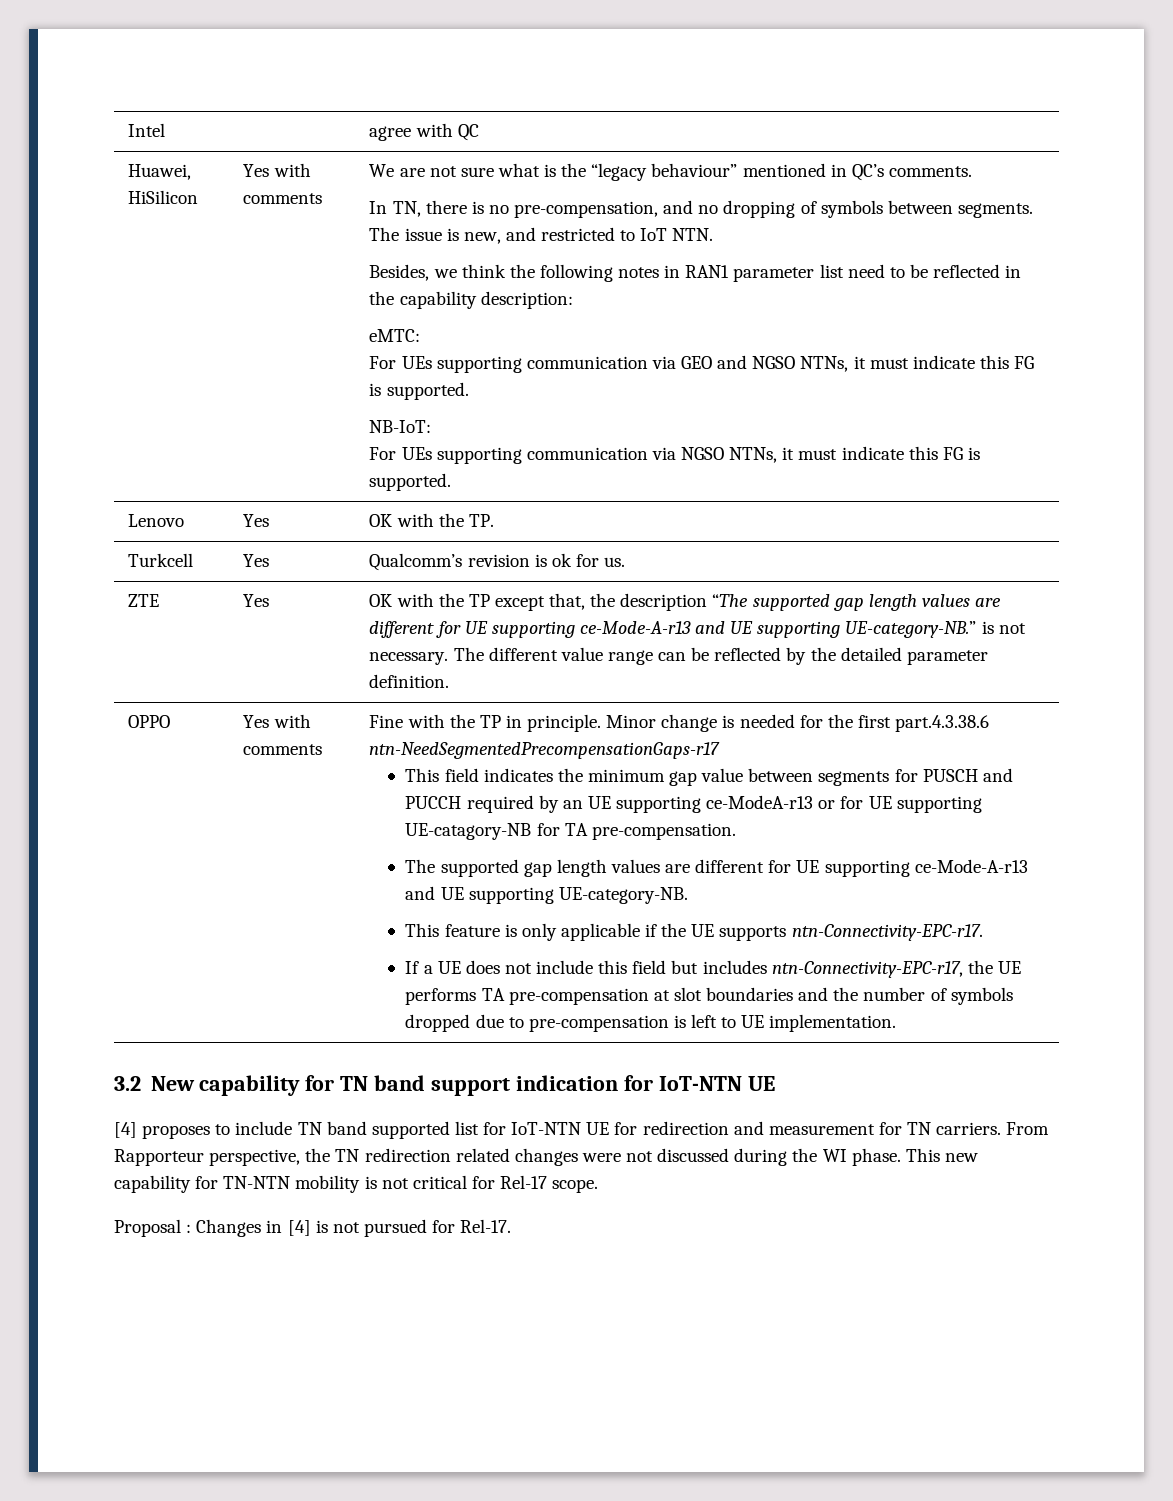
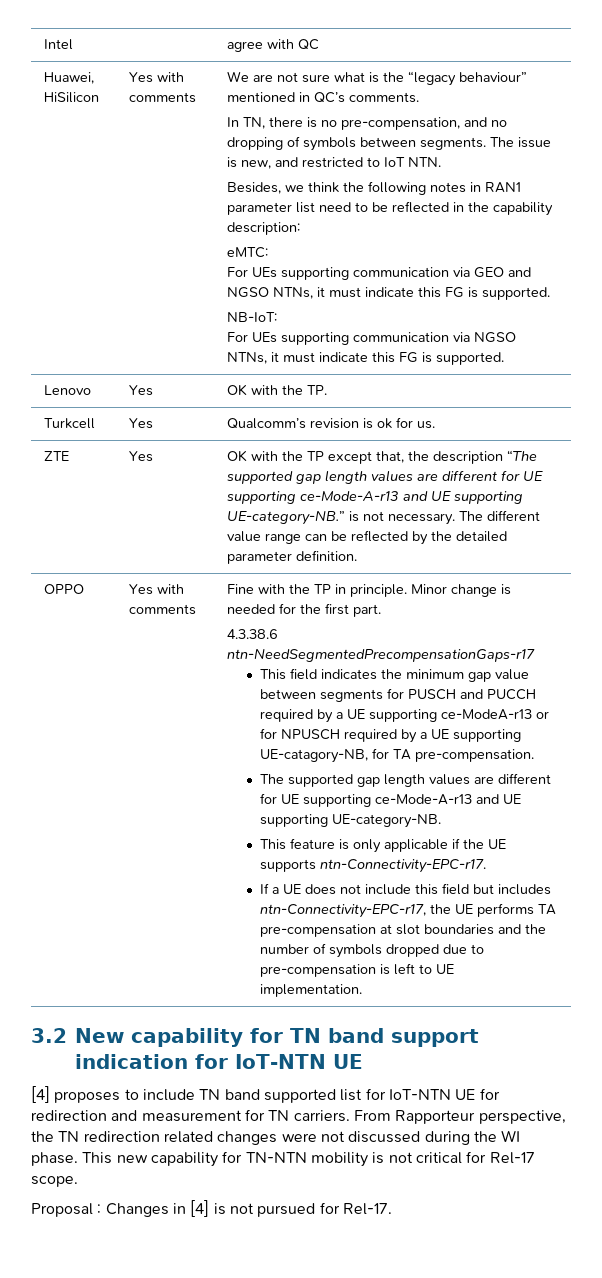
[895,715,990,732] part.4.3.38.6 -> [352,604,381,617] [226,629,278,639] part. // 4.3.38.6
[562,800,583,809] an -> [336,712,344,719] a
[868,796,982,813] [405,823,532,840] UE supporting UE-catagory-NB -> [281,729,522,743] [260,749,369,763] NPUSCH required by a UE supporting UE-catagory-NB,

